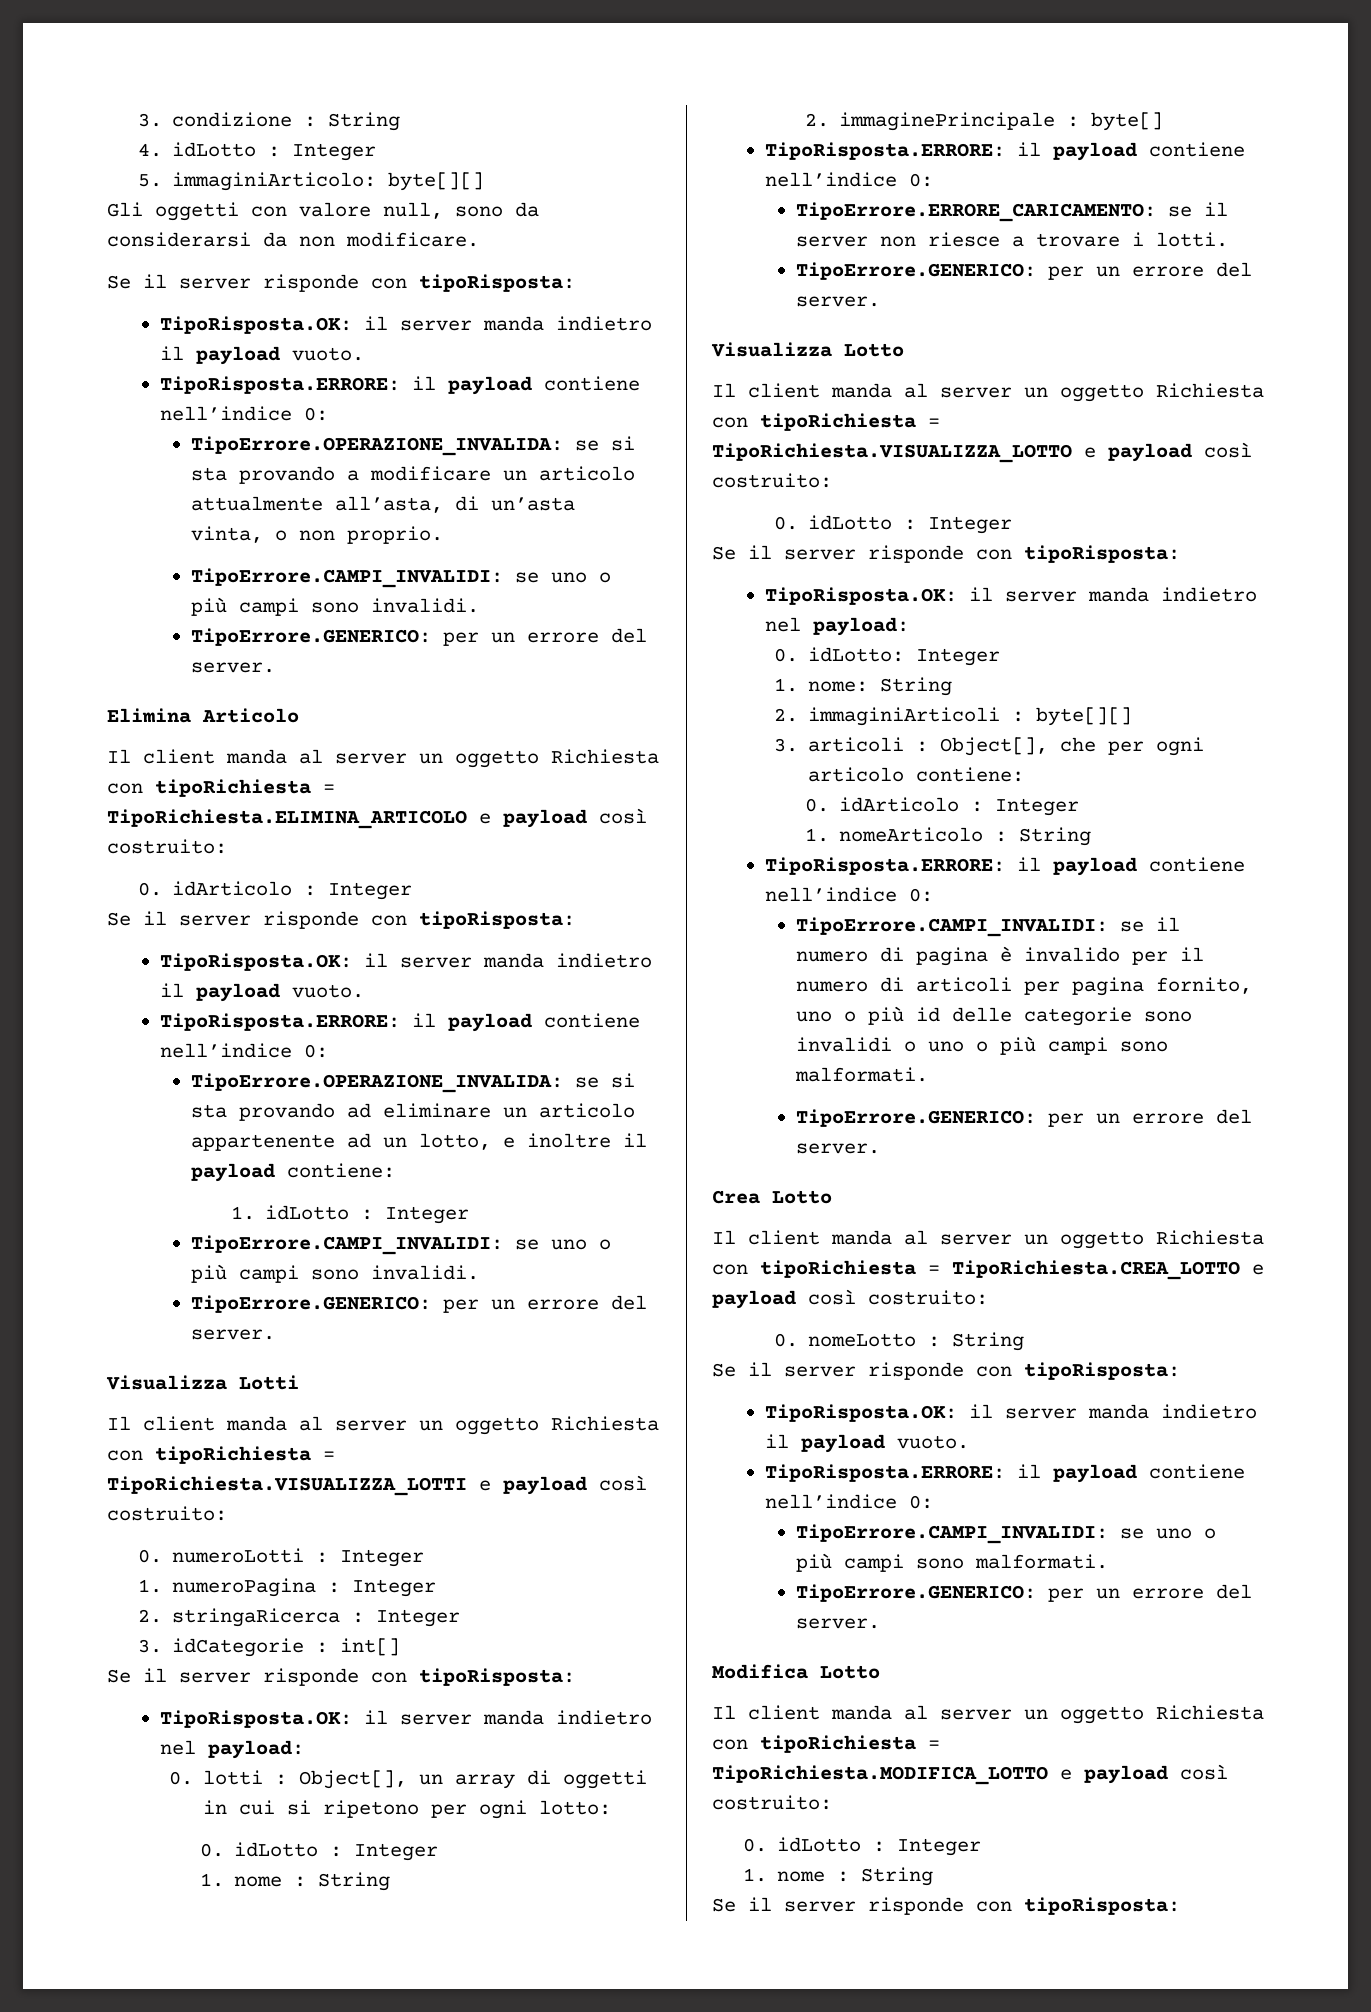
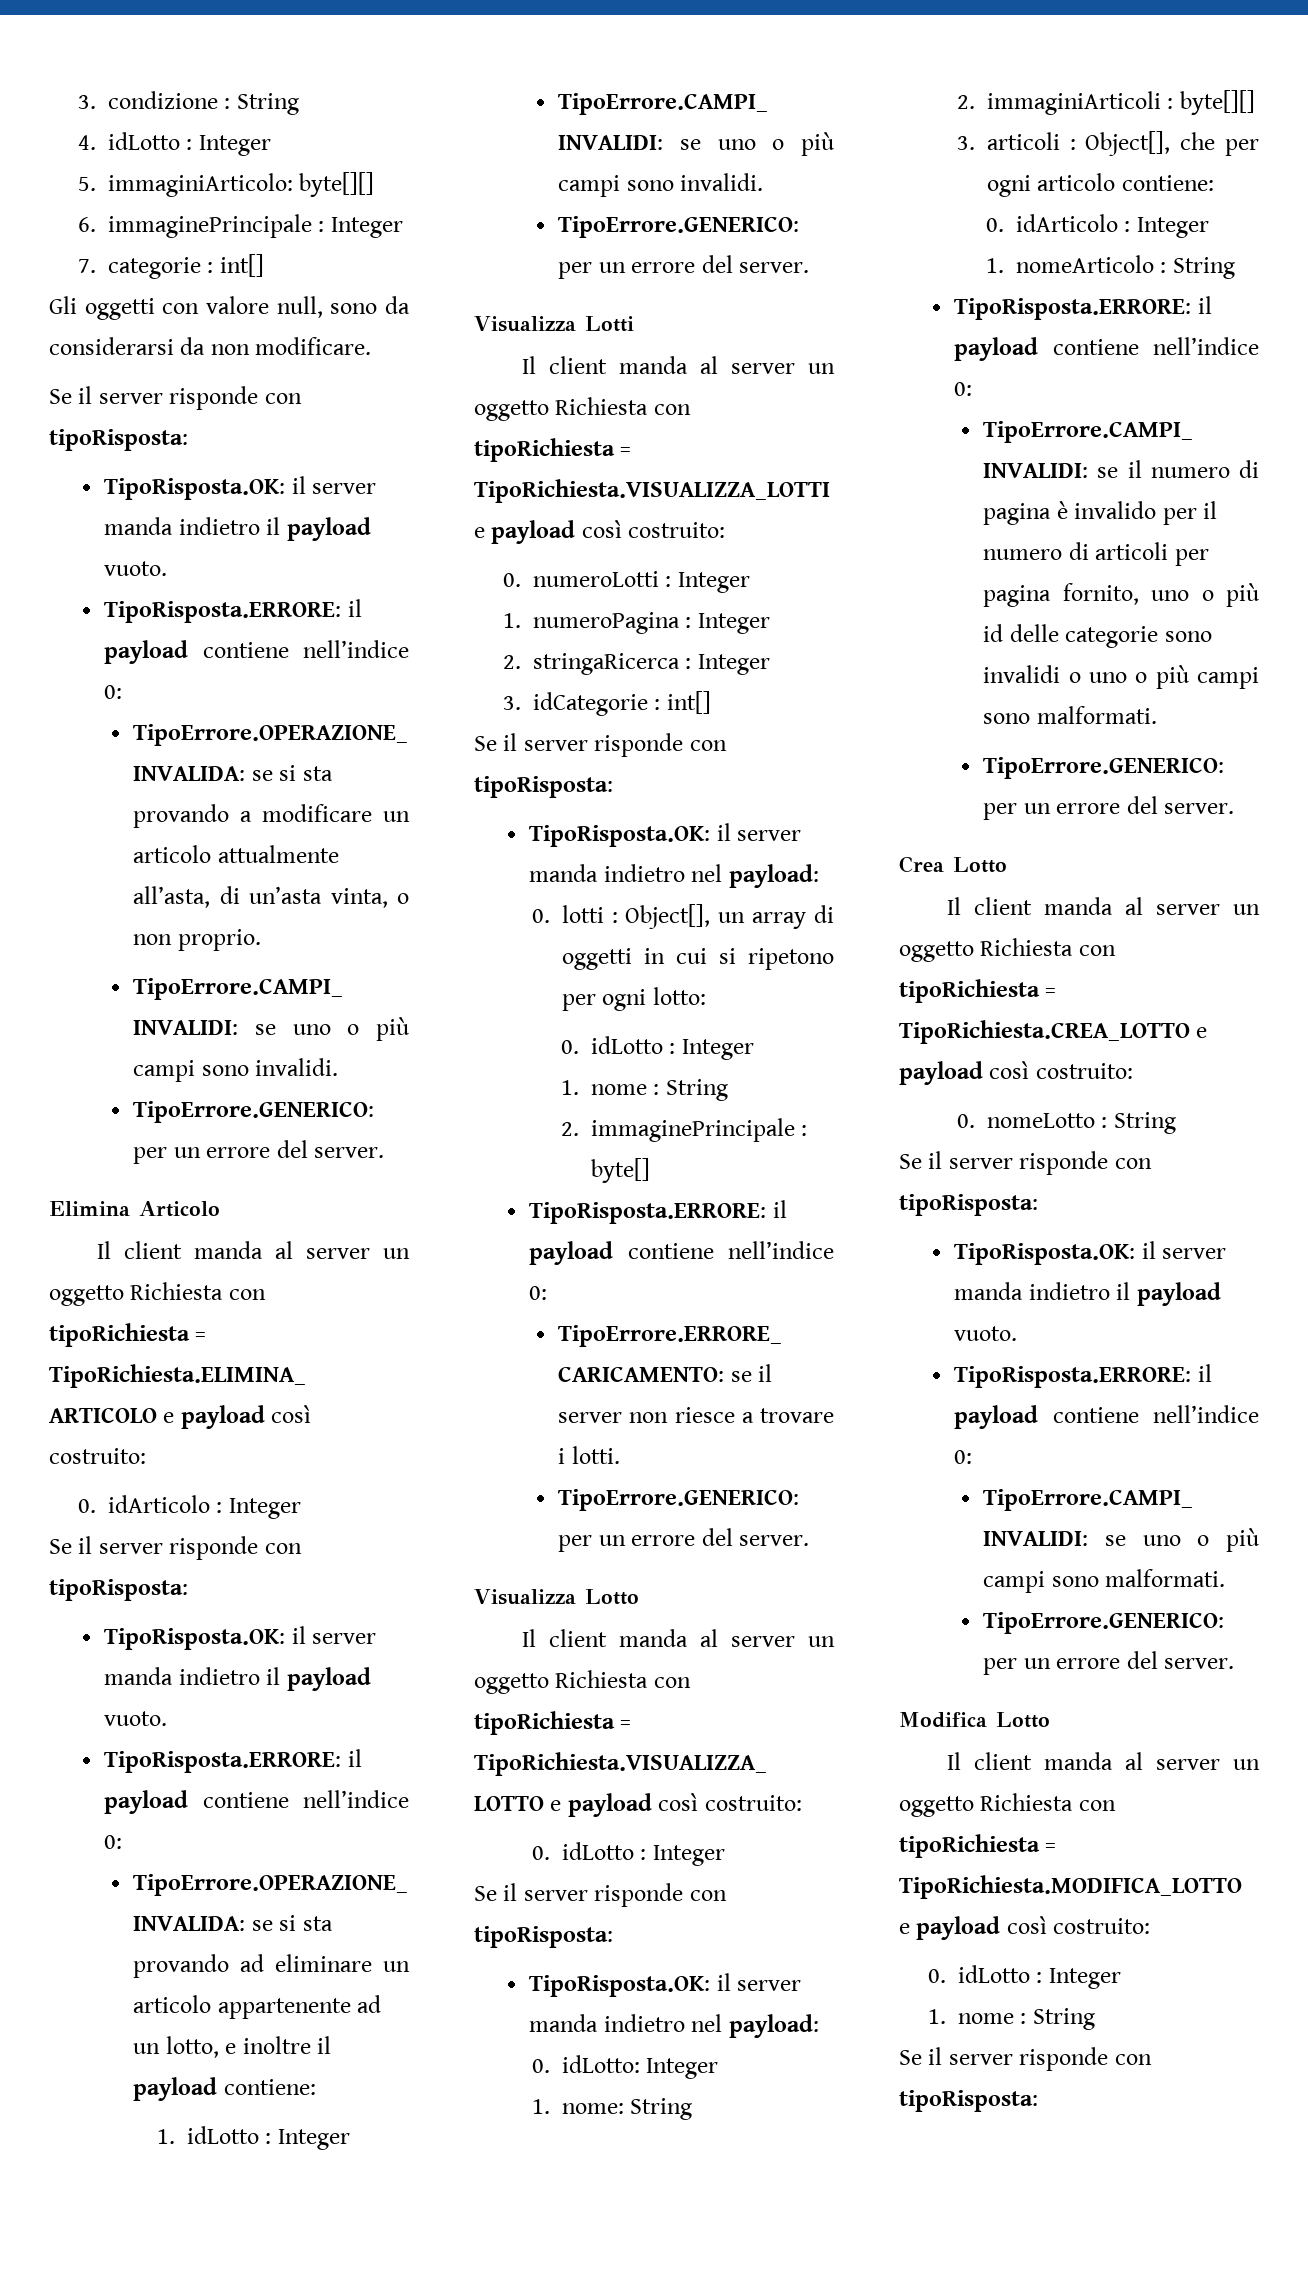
(485, 181) none -> [77,214,403,238] [77,254,264,279] // 6. immaginePrincipale : Integer // 7. categorie : int[]

